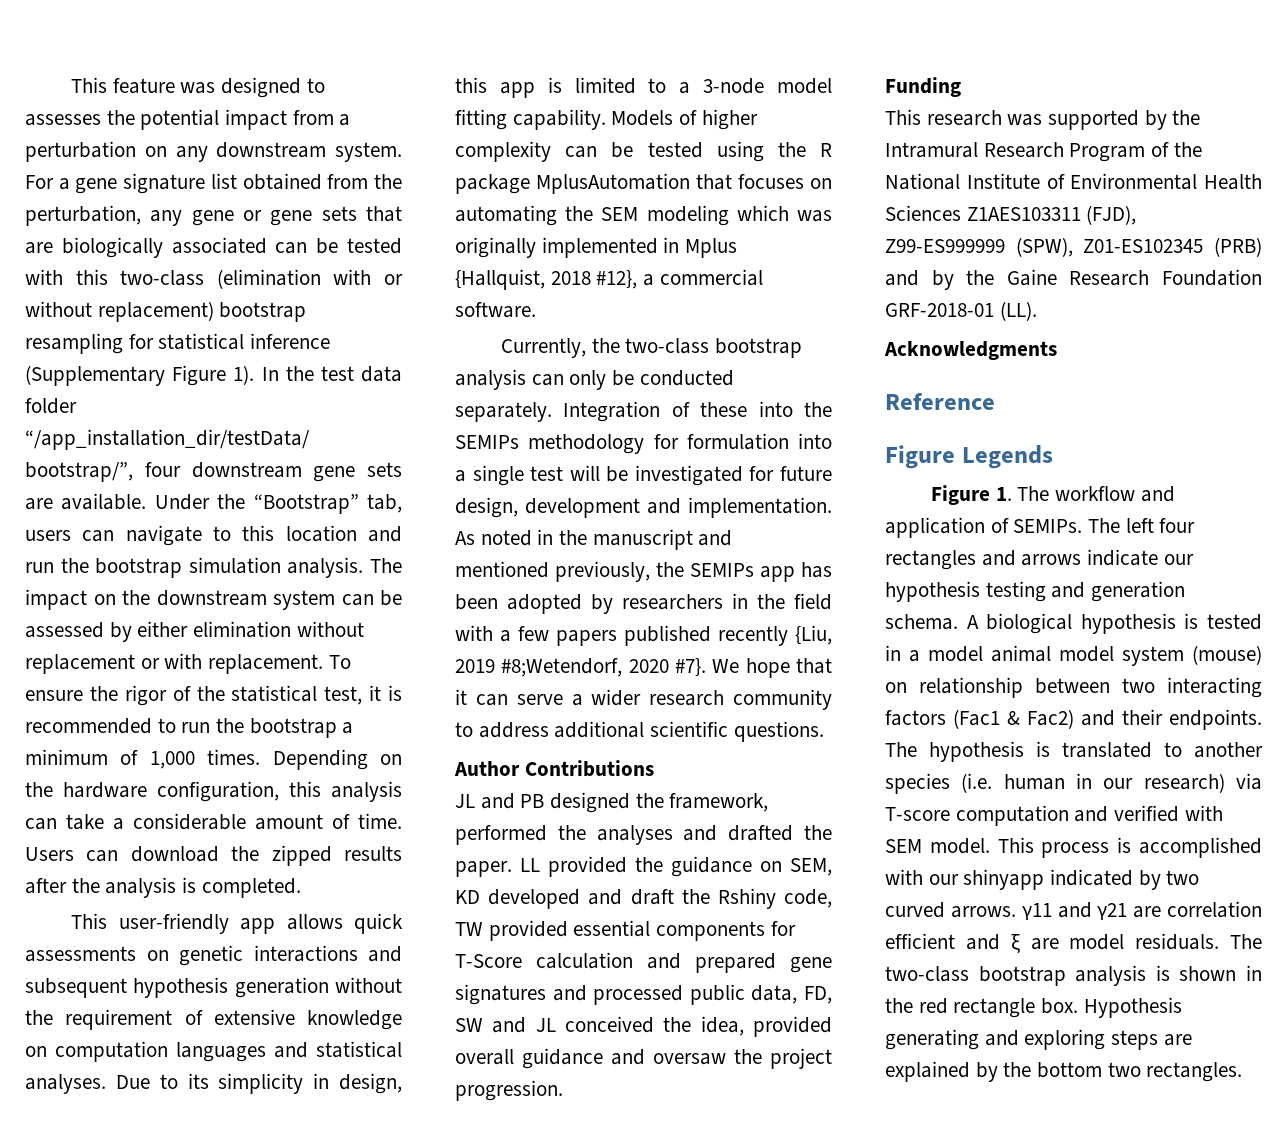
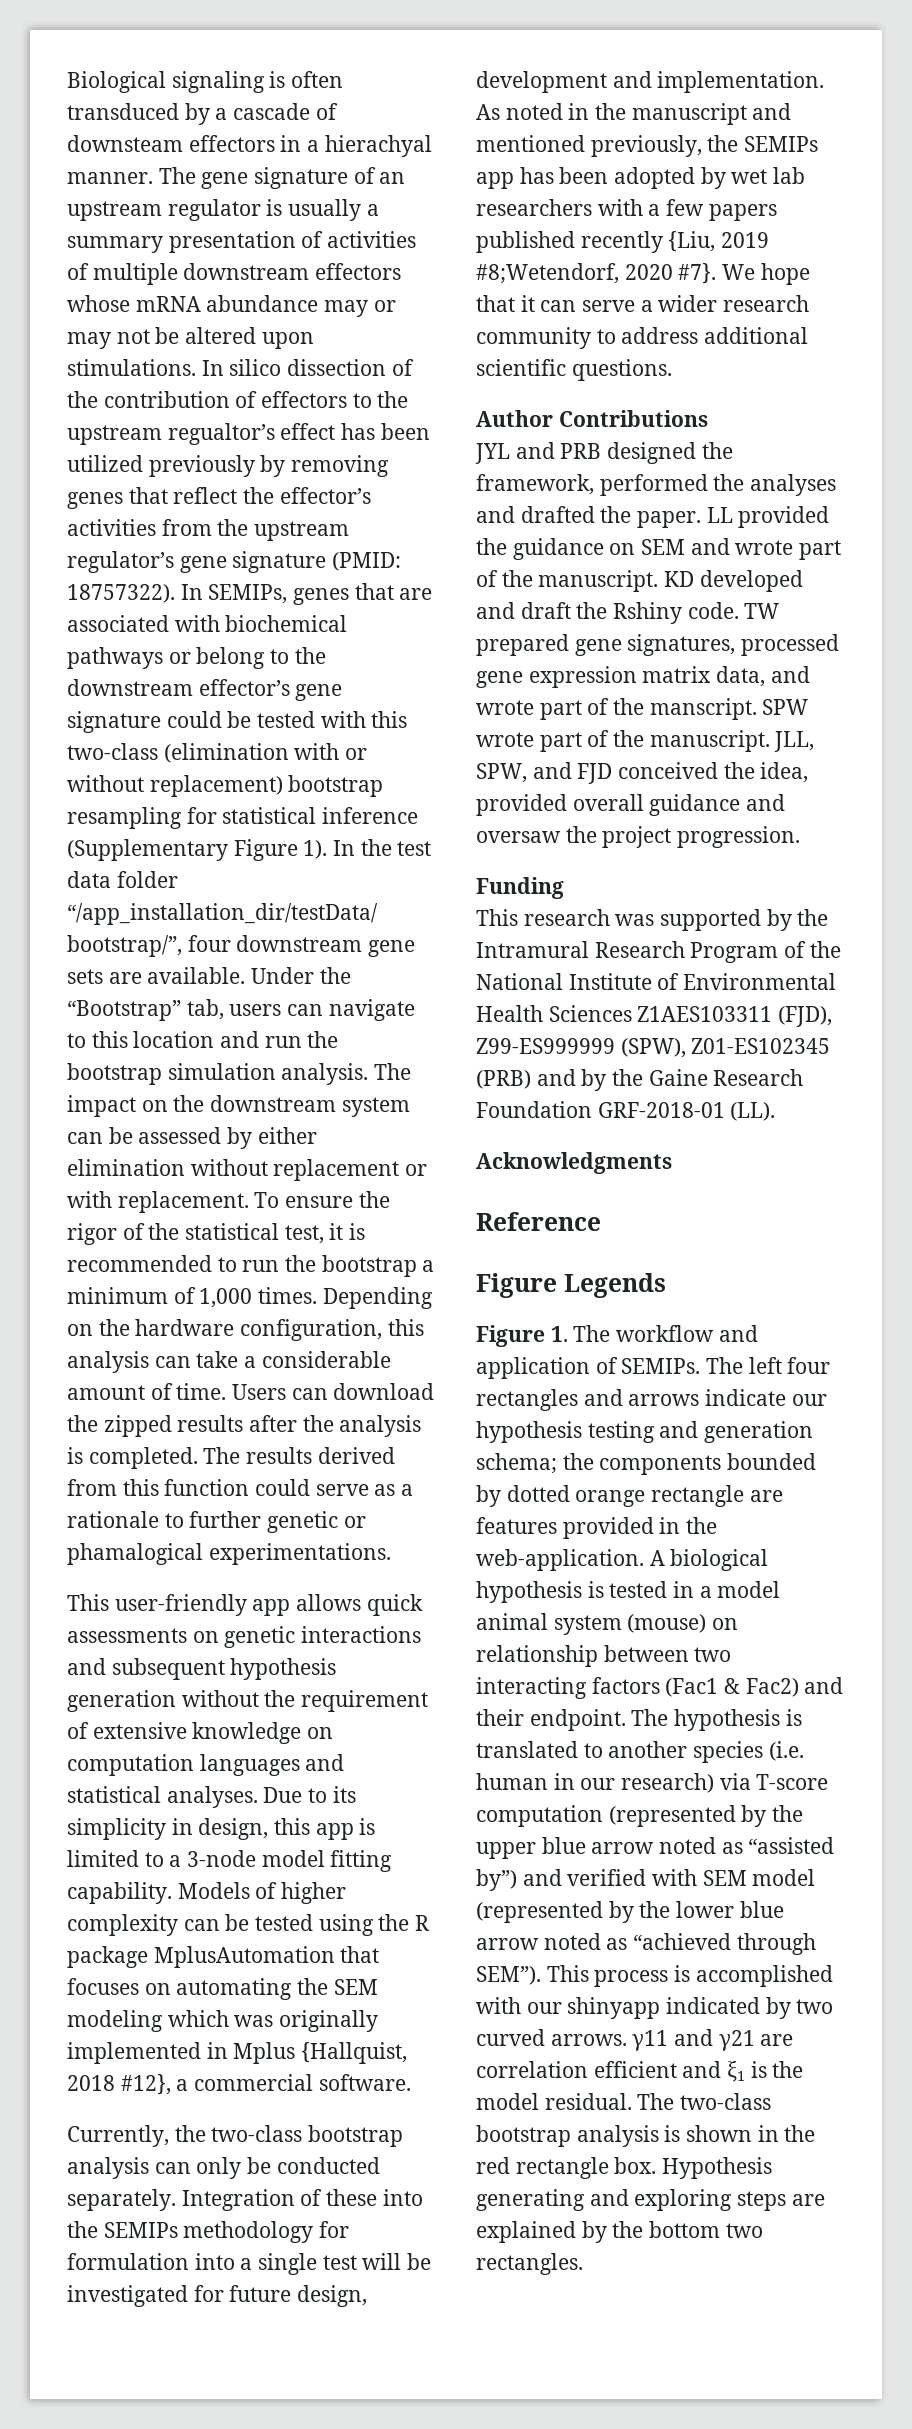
[71,77,325,98] [25,109,351,130] [25,141,402,162] [25,173,402,194] [25,205,402,226] [25,237,308,258] This feature was designed to assesses the potential impact from a perturbation on any downstream system. For a gene signature list obtained from the perturbation, any gene or gene sets that are biologically associated can -> [67,71,344,93] [67,103,338,125] [67,135,432,157] [67,167,406,189] [67,199,379,221] [67,231,417,253] [67,263,402,285] [67,295,396,317] [67,327,314,349] [67,359,414,376] [67,391,409,408] [67,423,430,445] [67,455,390,477] [67,487,371,509] [67,519,350,541] [67,551,402,573] [67,583,433,605] [67,615,348,632] [67,647,326,669] [67,679,343,701] [67,711,222,733] Biological signaling is often transduced by a cascade of downsteam effectors in a hierachyal manner. The gene signature of an upstream regulator is usually a summary presentation of activities of multiple downstream effectors whose mRNA abundance may or may not be altered upon stimulations. In silico dissection of the contribution of effectors to the upstream regualtor’s effect has been utilized previously by removing genes that reflect the effector’s activities from the upstream regulator’s gene signature (PMID: 18757322). In SEMIPs, genes that are associated with biochemical pathways or belong to the downstream effector’s gene signature could
(301, 888) none -> [203,1447,395,1464] [67,1479,414,1496] [67,1511,366,1533] [67,1543,391,1565] The results derived from this function could serve as a rationale to further genetic or phamalogical experimentations.
[622,593,832,610] researchers in the field -> [731,167,806,184] [476,199,592,216] wet lab researchers
[455,793,545,809] JL and PB -> [475,442,602,464] JYL and PRB
[790,858,832,876] SEM, -> [641,538,842,560] [476,570,659,592] SEM and wrote part of the manuscript.
[784,889,832,908] [455,920,796,941] [455,952,832,973] [455,984,832,1005] [455,1017,556,1033] code, TW provided essential components for T-Score calculation and prepared gene signatures and processed public data, FD, SW and JL -> [687,602,780,619] [476,634,840,656] [476,666,810,688] [476,698,809,720] [476,730,815,752] [476,762,613,784] code. TW prepared gene signatures, processed gene expression matrix data, and wrote part of the manscript. SPW wrote part of the manuscript. JLL, SPW, and FJD
[885,614,958,630] schema. -> [476,1453,817,1475] [476,1485,783,1507] [476,1517,718,1539] [476,1549,644,1571] schema; the components bounded by dotted orange rectangle are features provided in the web-application.
[1059,646,1114,662] model -> (548, 1621) none
[1169,709,1262,730] endpoints. -> [529,1709,626,1731] endpoint.
[1074,805,1223,822] [885,838,990,854] and verified with SEM model. -> [608,1805,804,1827] [476,1837,835,1859] [476,1869,816,1891] [476,1901,784,1923] [476,1933,816,1955] [476,1966,541,1985] (represented by the upper blue arrow noted as “assisted by”) and verified with SEM model (represented by the lower blue arrow noted as “achieved through SEM”).
[1010,933,1220,954] ξ are model residuals. -> [727,2060,804,2082] [476,2093,632,2110] ξ1 is the model residual.

